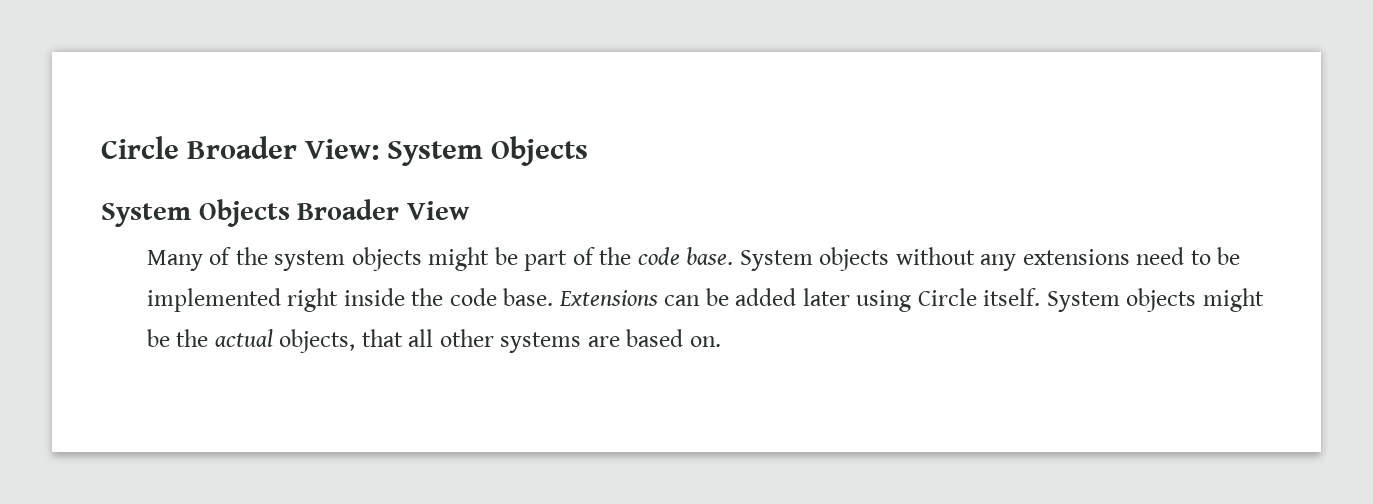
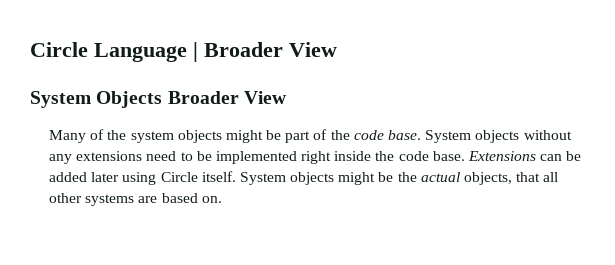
[101,136,589,166] Circle Broader View: System Objects -> [30,42,337,62] Circle Language | Broader View

